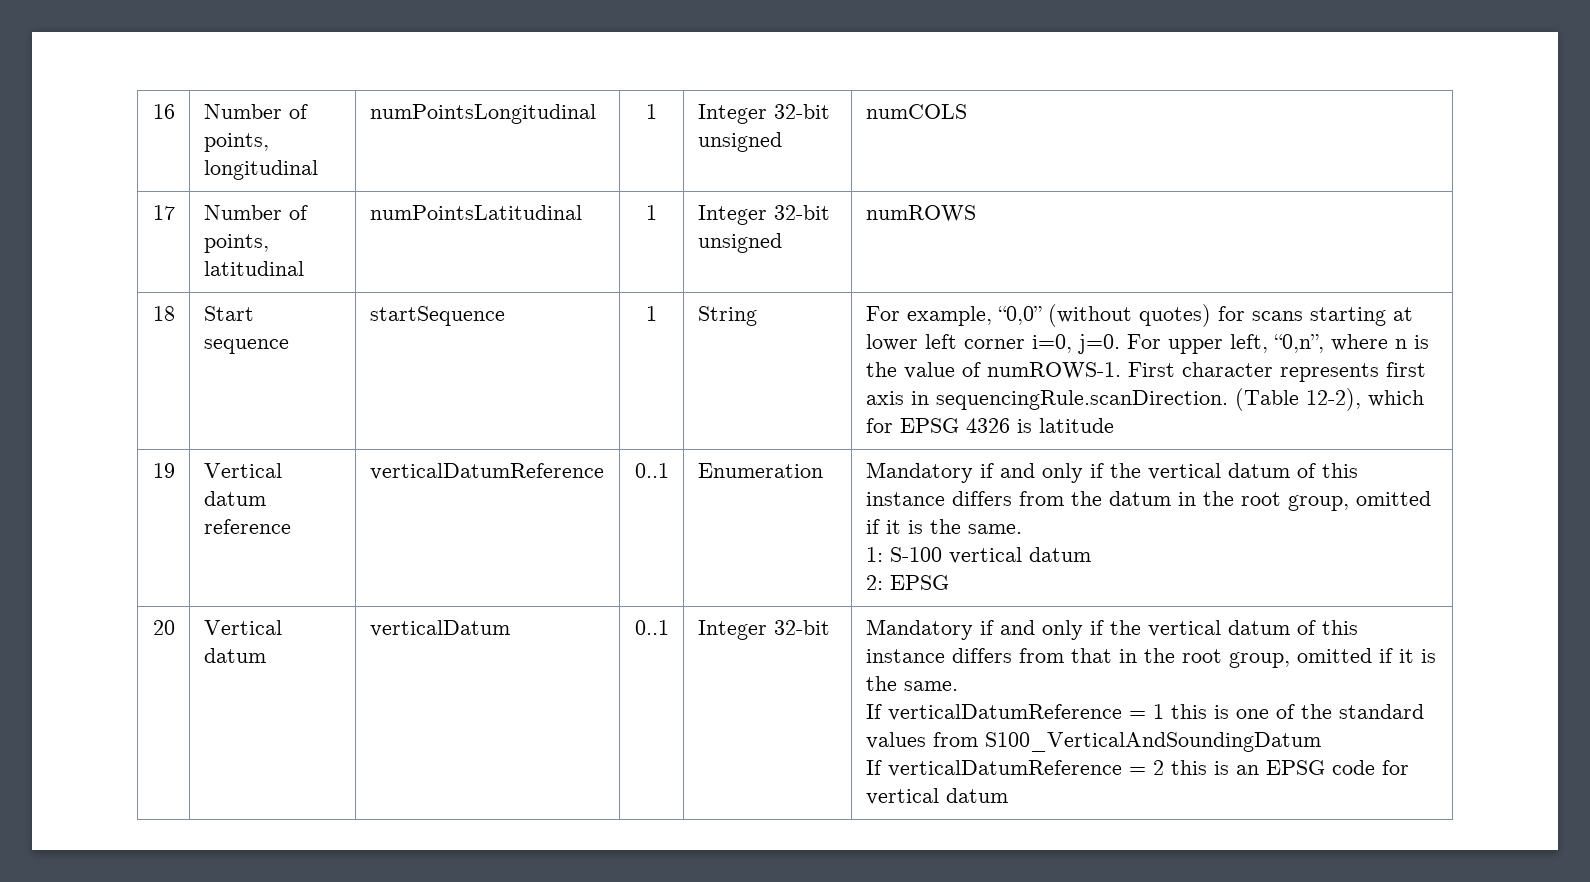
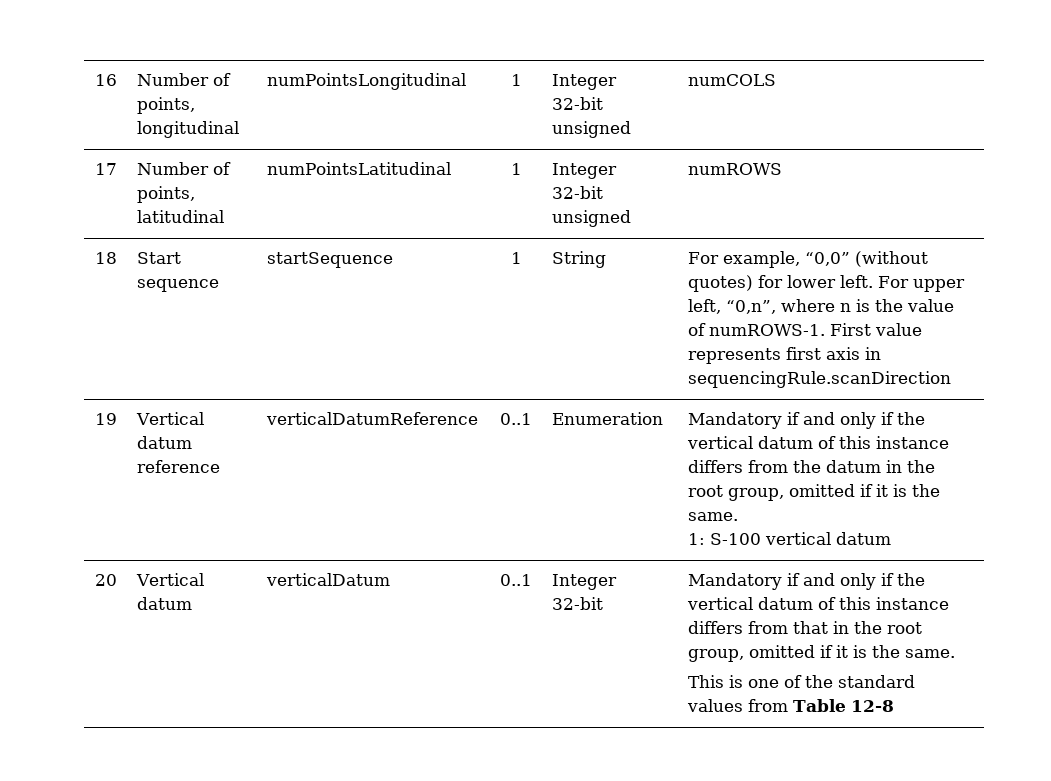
[1251,307,1413,326] [865,334,1120,354] scans starting at lower left corner i=0, j=0. -> [787,275,874,288] lower left.
[1181,362,1273,377] character -> [875,323,923,336] value
[935,388,1424,411] [865,418,1114,433] sequencingRule.scanDirection. (Table 12-2), which for EPSG 4326 is latitude -> [688,371,952,388] sequencingRule.scanDirection
[865,575,949,590] // 2: EPSG -> (892, 538) none
[865,704,1207,721] If verticalDatumReference = 1 this -> [688,675,725,688] This
[984,732,1321,752] [865,760,1409,777] [865,788,1008,805] S100_VerticalAndSoundingDatum // If verticalDatumReference = 2 this is an EPSG code for vertical datum -> [793,699,895,712] Table 12-8

